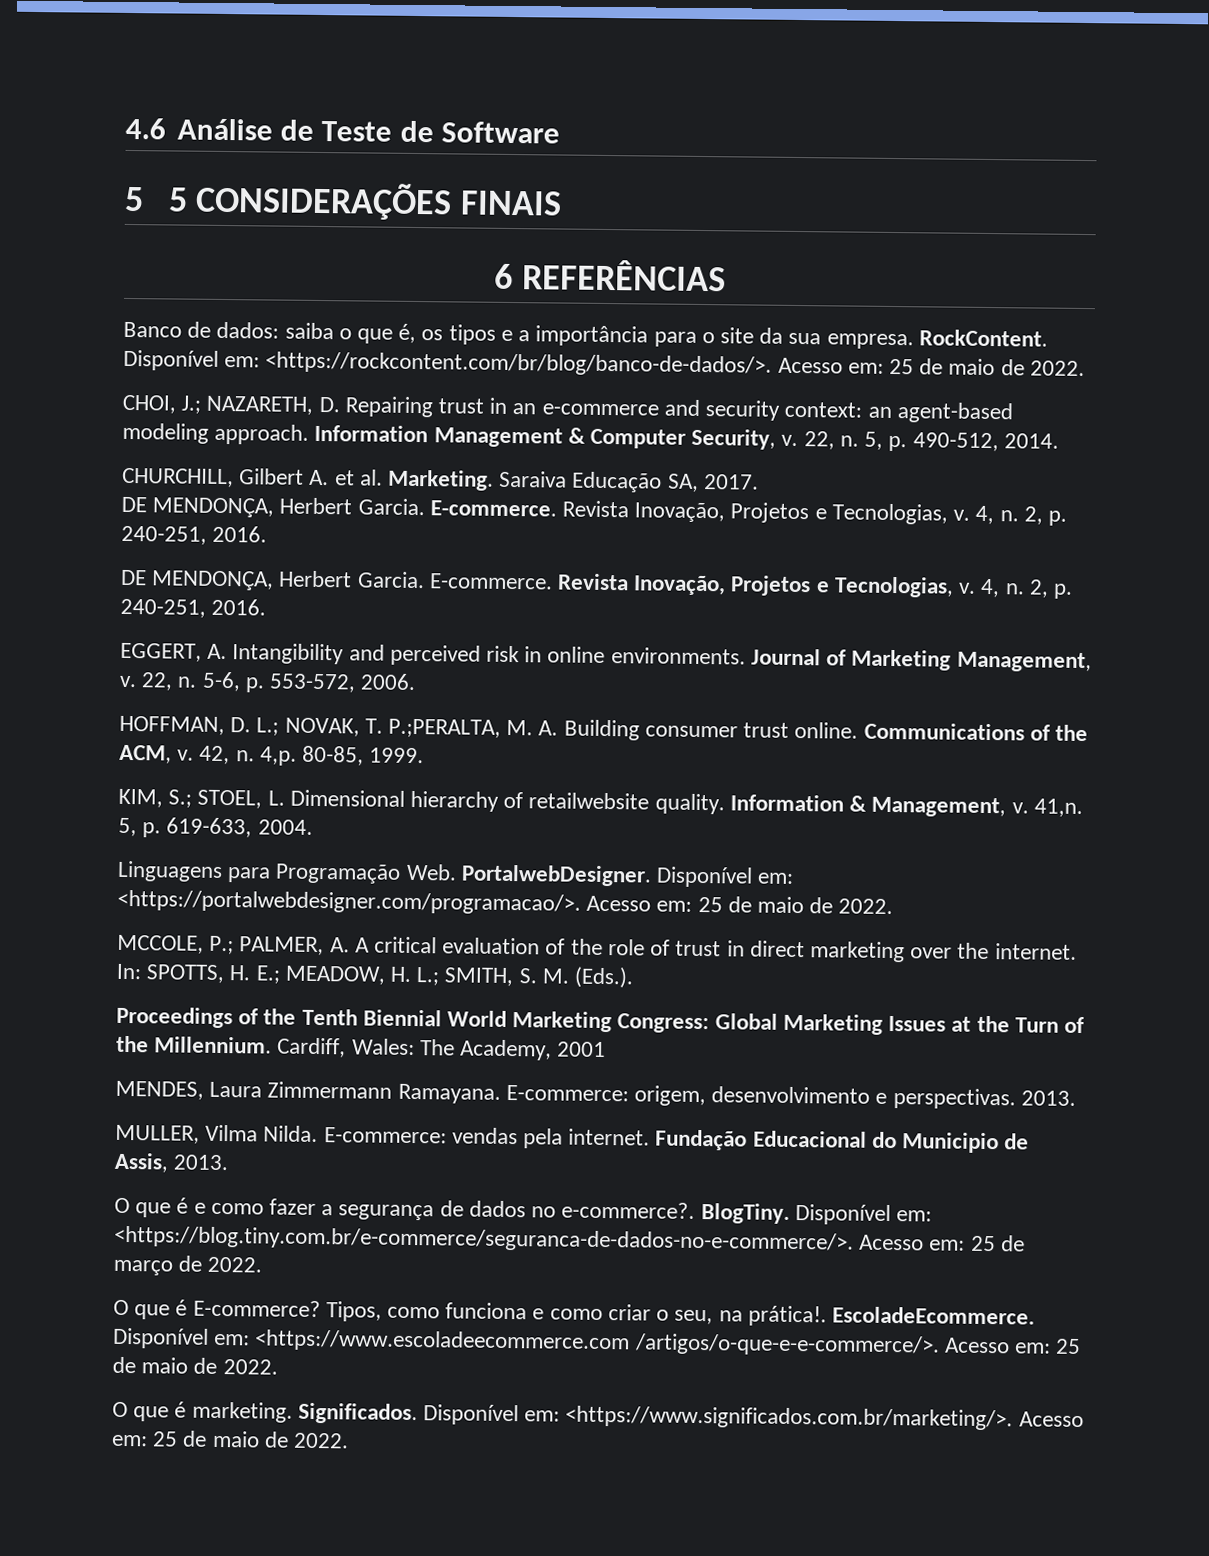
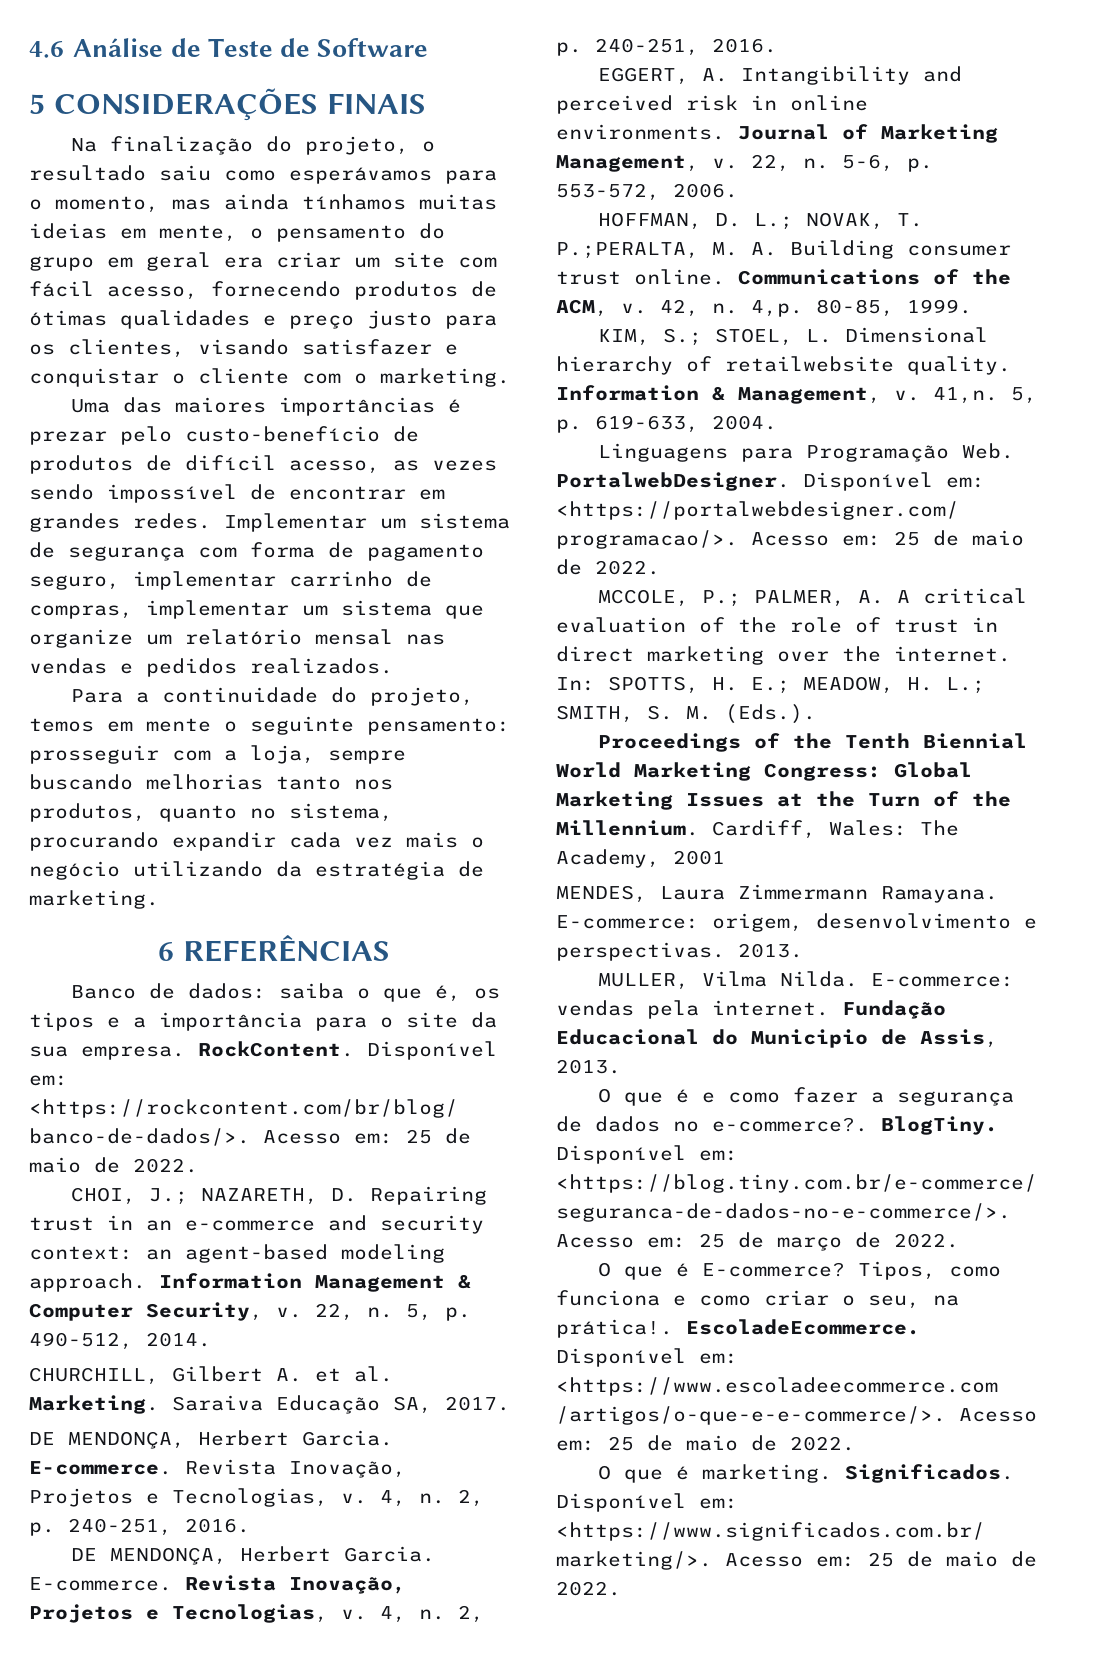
[167,187,188,212] 5 -> (45, 104) none
(562, 203) none -> [71,136,436,155] [29,165,497,184] [29,194,497,213] [29,223,445,242] [29,252,497,271] [29,281,497,300] [29,310,497,329] [29,339,458,358] [29,368,510,387] [71,397,462,416] [29,426,419,445] [29,455,497,474] [29,484,445,503] [29,513,510,532] [29,542,484,561] [29,571,432,590] [29,600,484,619] [29,629,445,648] [29,658,393,677] [71,687,475,706] [29,716,510,735] [29,745,406,764] [29,774,393,790] [29,803,393,822] [29,832,484,851] [29,861,484,880] [29,890,159,909] // Na finalização do projeto, o resultado saiu como esperávamos para o momento, mas ainda tínhamos muitas ideias em mente, o pensamento do grupo em geral era criar um site com fácil acesso, fornecendo produtos de ótimas qualidades e preço justo para os clientes, visando satisfazer e conquistar o cliente com o marketing. // Uma das maiores importâncias é prezar pelo custo-benefício de produtos de difícil acesso, as vezes sendo impossível de encontrar em grandes redes. Implementar um sistema de segurança com forma de pagamento seguro, implementar carrinho de compras, implementar um sistema que organize um relatório mensal nas vendas e pedidos realizados. // Para a continuidade do projeto, temos em mente o seguinte pensamento: prosseguir com a loja, sempre buscando melhorias tanto nos produtos, quanto no sistema, procurando expandir cada vez mais o negócio utilizando da estratégia de marketing.

